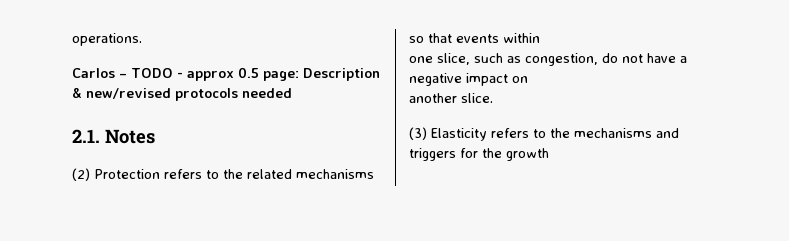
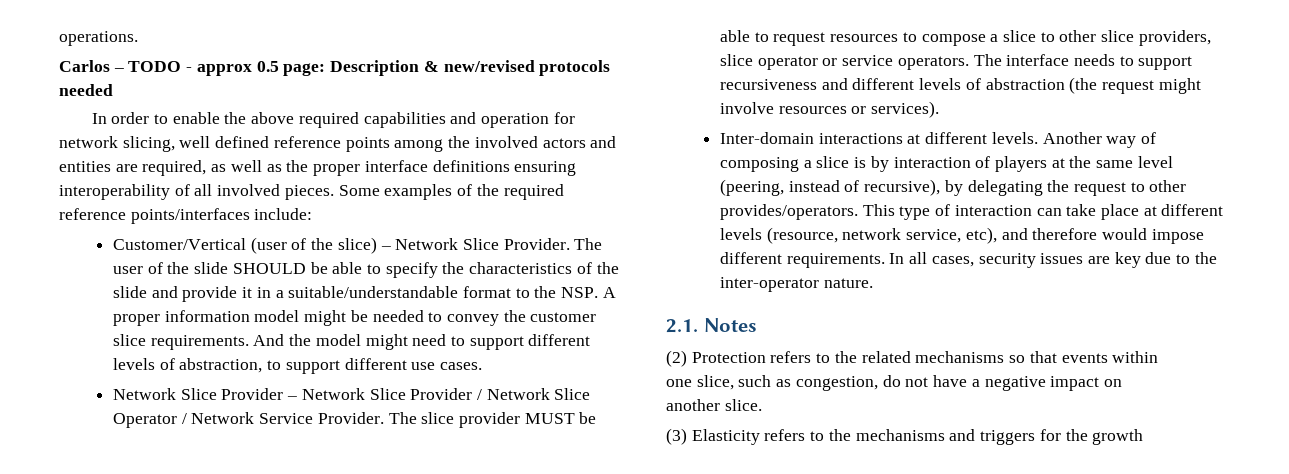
(292, 93) none -> [91,112,575,128] [59,136,617,152] [59,160,577,176] [59,184,564,200] [59,208,313,224] [112,237,603,254] [112,262,619,278] [112,286,616,302] [112,310,597,326] [112,334,591,350] [112,358,482,374] [112,388,591,400] [112,412,597,428] [719,30,1211,46] [719,54,1193,70] [719,77,1201,94] [719,101,940,118] [719,132,1156,148] [719,156,1173,172] [719,179,1187,196] [719,204,1224,220] [719,227,1204,244] [719,252,1217,268] [719,277,873,292] // In order to enable the above required capabilities and operation for network slicing, well defined reference points among the involved actors and entities are required, as well as the proper interface definitions ensuring interoperability of all involved pieces. Some examples of the required reference points/interfaces include: // Customer/Vertical (user of the slice) – Network Slice Provider. The user of the slide SHOULD be able to specify the characteristics of the slide and provide it in a suitable/understandable format to the NSP. A proper information model might be needed to convey the customer slice requirements. And the model might need to support different levels of abstraction, to support different use cases. // Network Slice Provider – Network Slice Provider / Network Slice Operator / Network Service Provider. The slice provider MUST be able to request resources to compose a slice to other slice providers, slice operator or service operators. The interface needs to support recursiveness and different levels of abstraction (the request might involve resources or services). // Inter-domain interactions at different levels. Another way of composing a slice is by interaction of players at the same level (peering, instead of recursive), by delegating the request to other provides/operators. This type of interaction can take place at different levels (resource, network service, etc), and therefore would impose different requirements. In all cases, security issues are key due to the inter-operator nature.

